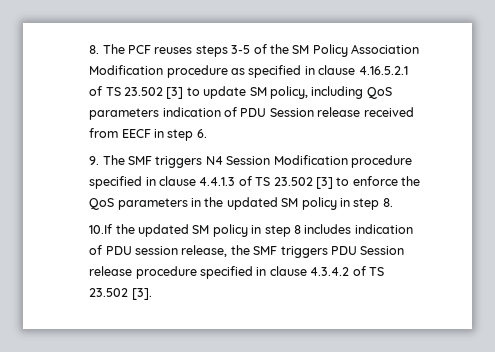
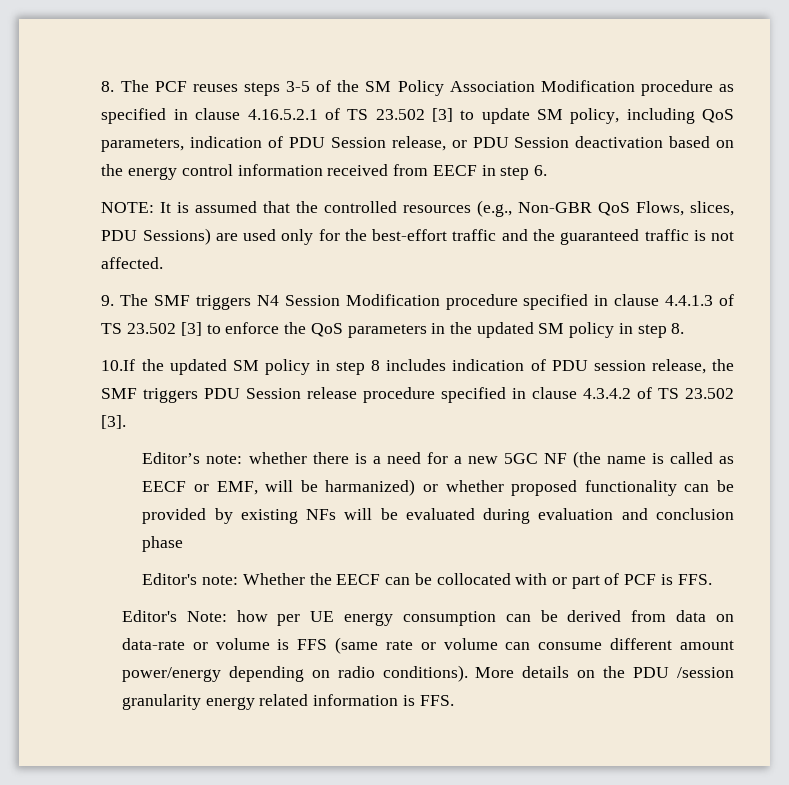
[89,108,160,120] parameters -> [101,138,185,152] parameters,
[317,107,361,117] release -> [391,136,735,151] [101,164,323,180] release, or PDU Session deactivation based on the energy control information
(207, 133) none -> [101,200,734,217] [101,228,735,245] [101,257,164,269] // NOTE: It is assumed that the controlled resources (e.g., Non-GBR QoS Flows, slices, PDU Sessions) are used only for the best-effort traffic and the guaranteed traffic is not affected.
(152, 294) none -> [142,451,734,468] [142,479,735,496] [142,508,734,524] [142,536,184,552] [142,573,712,589] [121,610,734,626] [121,637,734,654] [121,665,734,682] [121,694,454,710] // Editor’s note: whether there is a need for a new 5GC NF (the name is called as EECF or EMF, will be harmanized) or whether proposed functionality can be provided by existing NFs will be evaluated during evaluation and conclusion phase // Editor's note: Whether the EECF can be collocated with or part of PCF is FFS. // Editor's Note: how per UE energy consumption can be derived from data on data-rate or volume is FFS (same rate or volume can consume different amount power/energy depending on radio conditions). More details on the PDU /session granularity energy related information is FFS.

